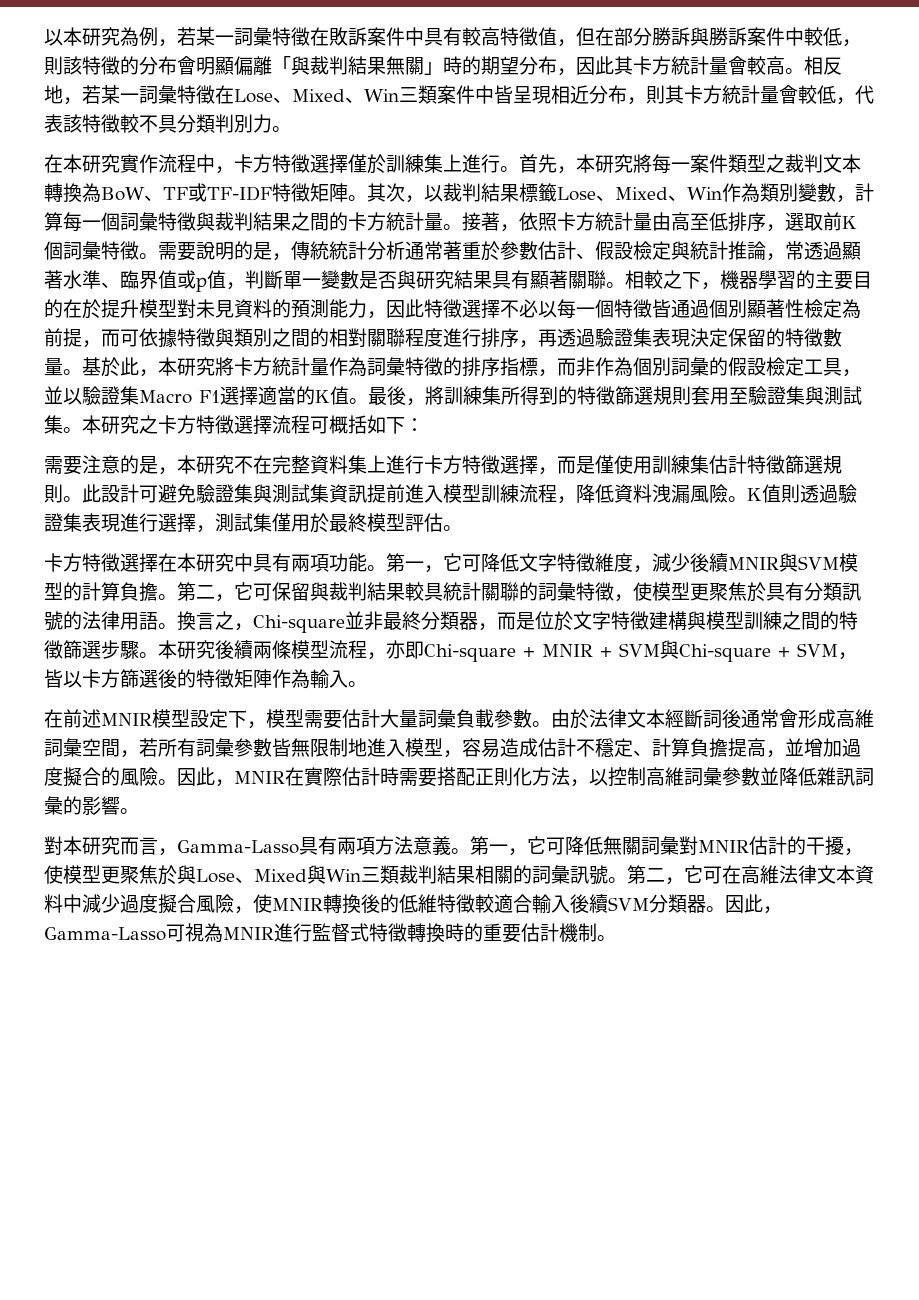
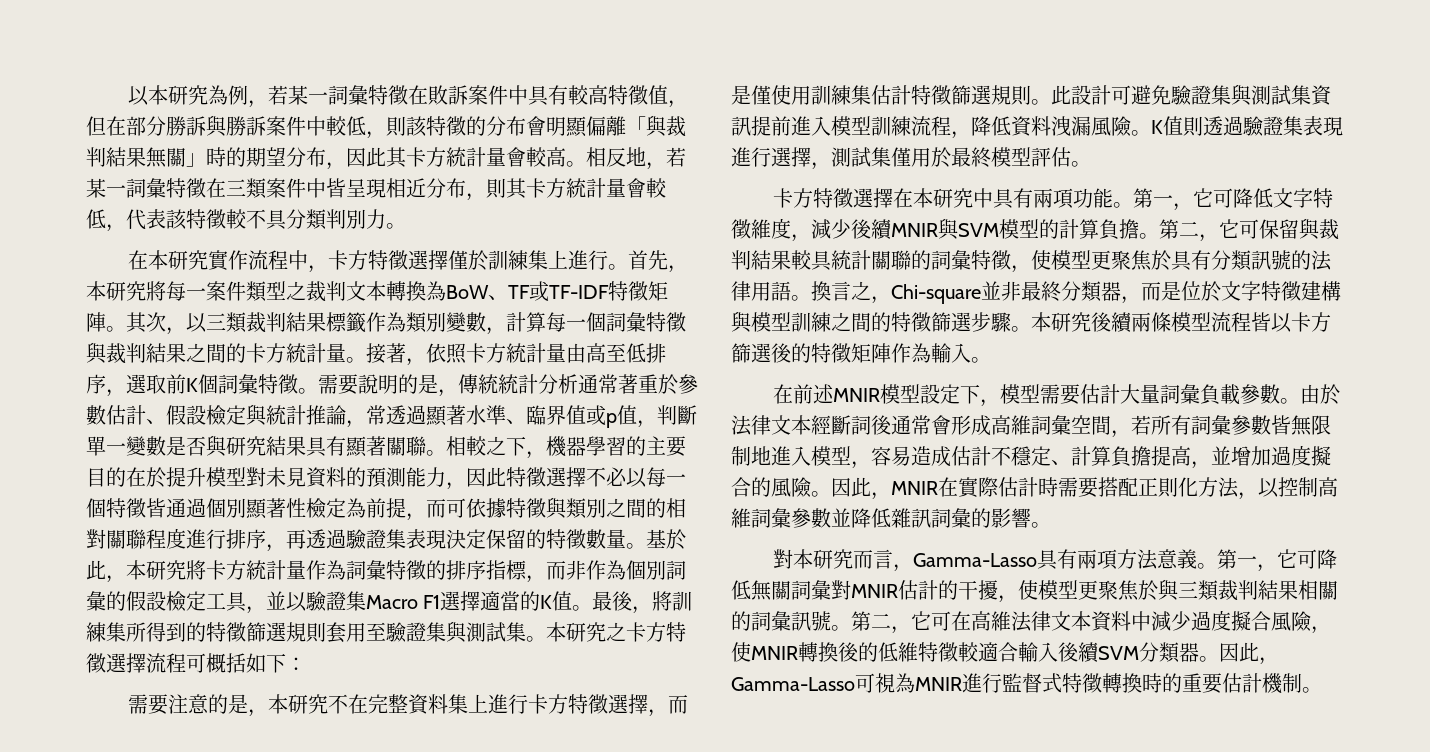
[234,89,399,103] Lose、Mixed、Win -> (226, 188) none
(443, 193) none -> [206,312,247,333] 三類
[557,187,722,201] Lose、Mixed、Win -> (366, 322) none
[367,640,857,662] ，亦即Chi-square + MNIR + SVM與Chi-square + SVM， -> (1251, 322) none
[196,865,361,884] Lose、Mixed與Win -> (1179, 590) none

